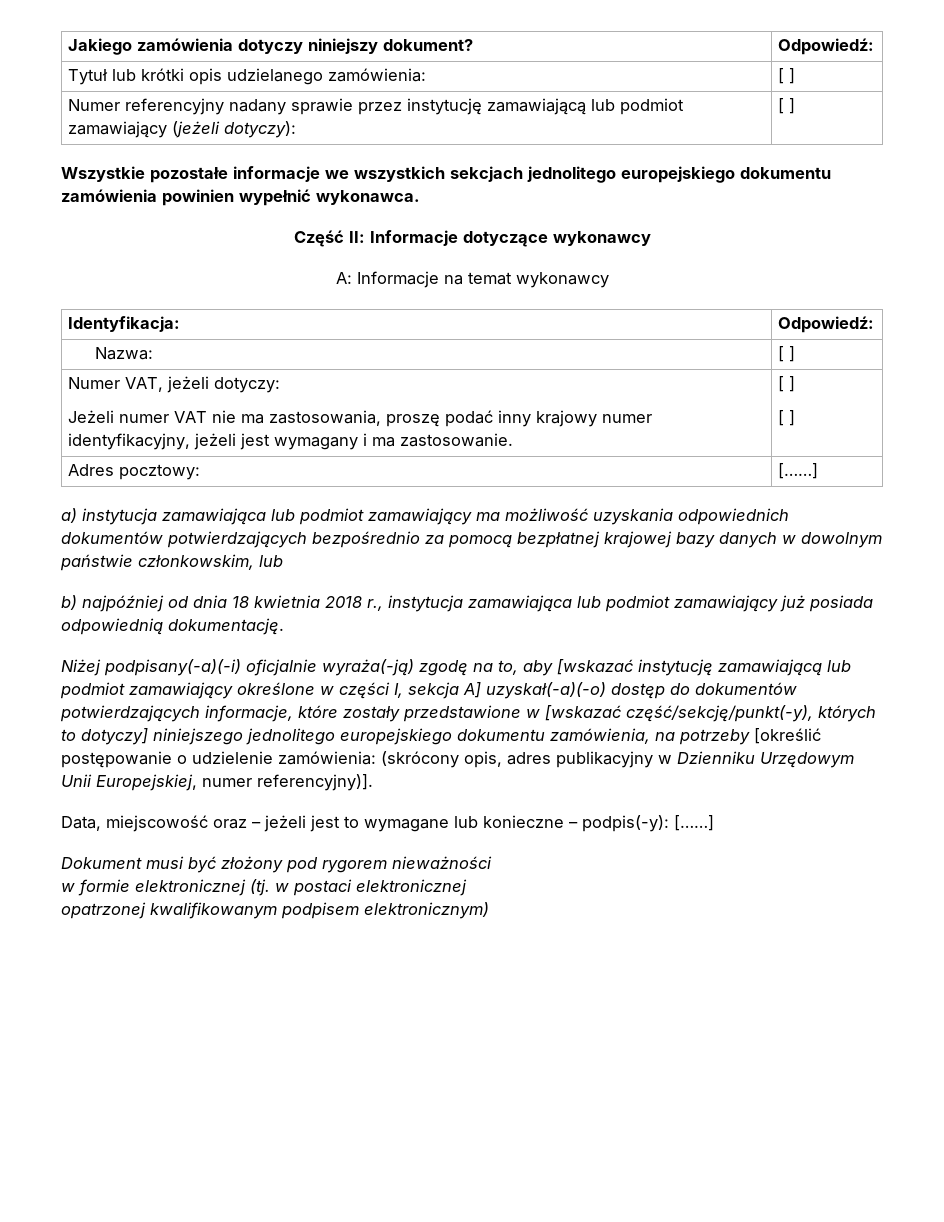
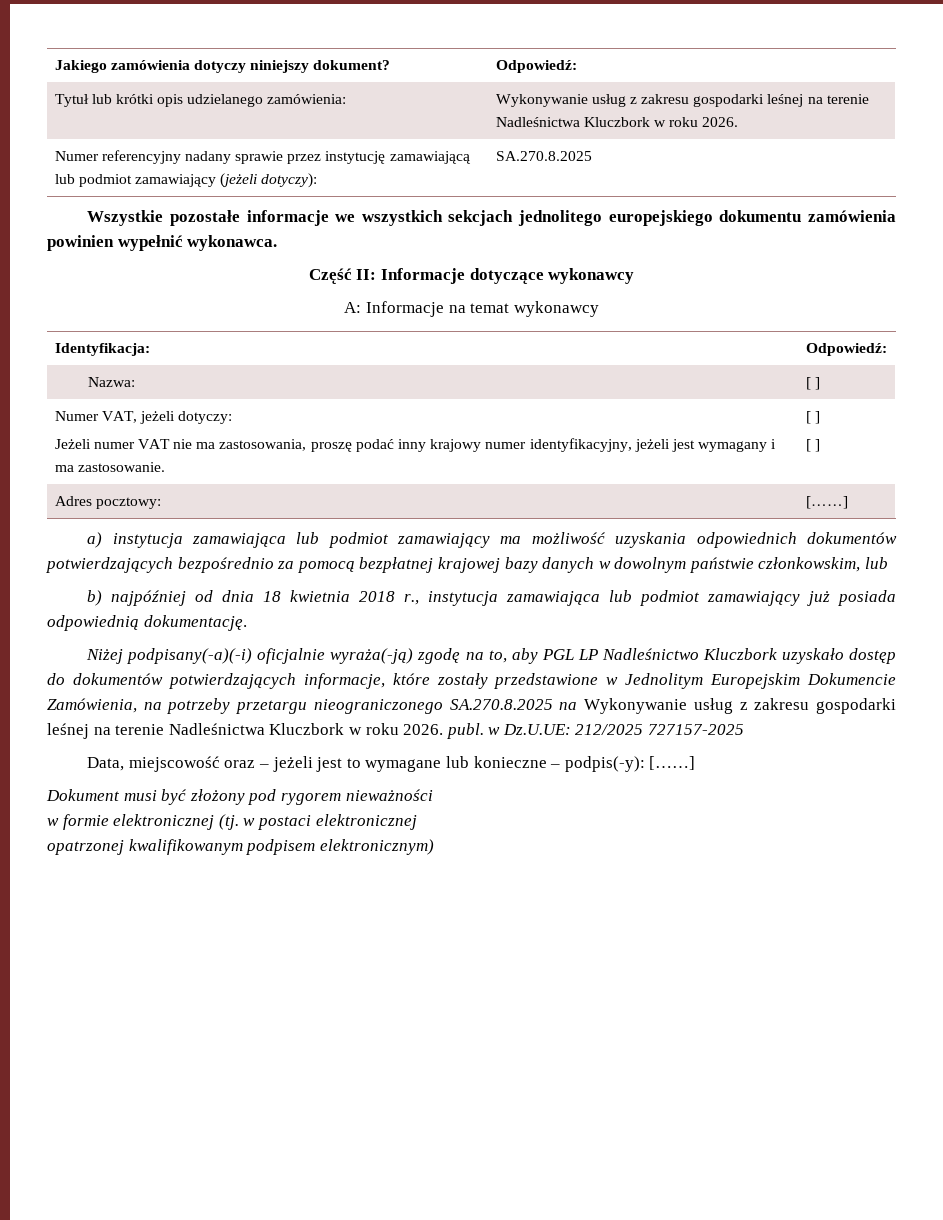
[777,68,795,84] [ ] -> [495,94,869,107] [495,117,739,127] Wykonywanie usług z zakresu gospodarki leśnej na terenie Nadleśnictwa Kluczbork w roku 2026.
[777,98,795,114] [ ] -> [495,151,592,161] SA.270.8.2025
[557,659,851,676] [60,682,606,699] [wskazać instytucję zamawiającą lub podmiot zamawiający określone w części I, sekcja A] uzyskał(-a)(-o) -> [541,648,844,664] PGL LP Nadleśnictwo Kluczbork uzyskało
[545,705,876,722] [61,728,821,745] [61,751,854,768] [61,774,373,791] [wskazać część/sekcję/punkt(-y), których to dotyczy] niniejszego jednolitego europejskiego dokumentu zamówienia, na potrzeby [określić postępowanie o udzielenie zamówienia: (skrócony opis, adres publikacyjny w Dzienniku Urzędowym Unii Europejskiej, numer referencyjny)]. -> [625,673,896,689] [47,698,897,714] [47,723,745,739] Jednolitym Europejskim Dokumencie Zamówienia, na potrzeby przetargu nieograniczonego SA.270.8.2025 na Wykonywanie usług z zakresu gospodarki leśnej na terenie Nadleśnictwa Kluczbork w roku 2026. publ. w Dz.U.UE: 212/2025 727157-2025

